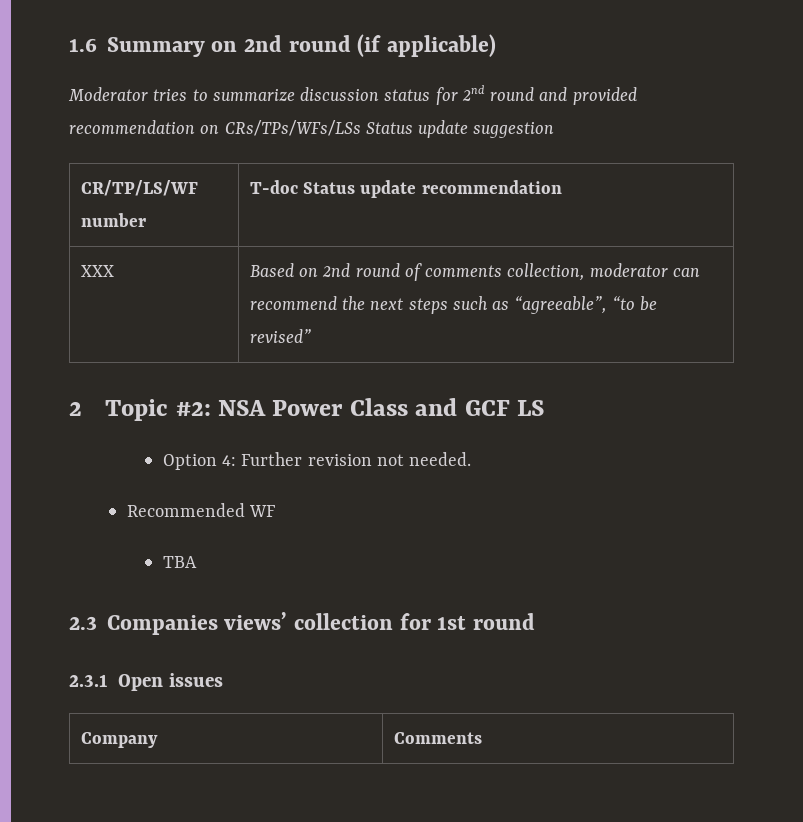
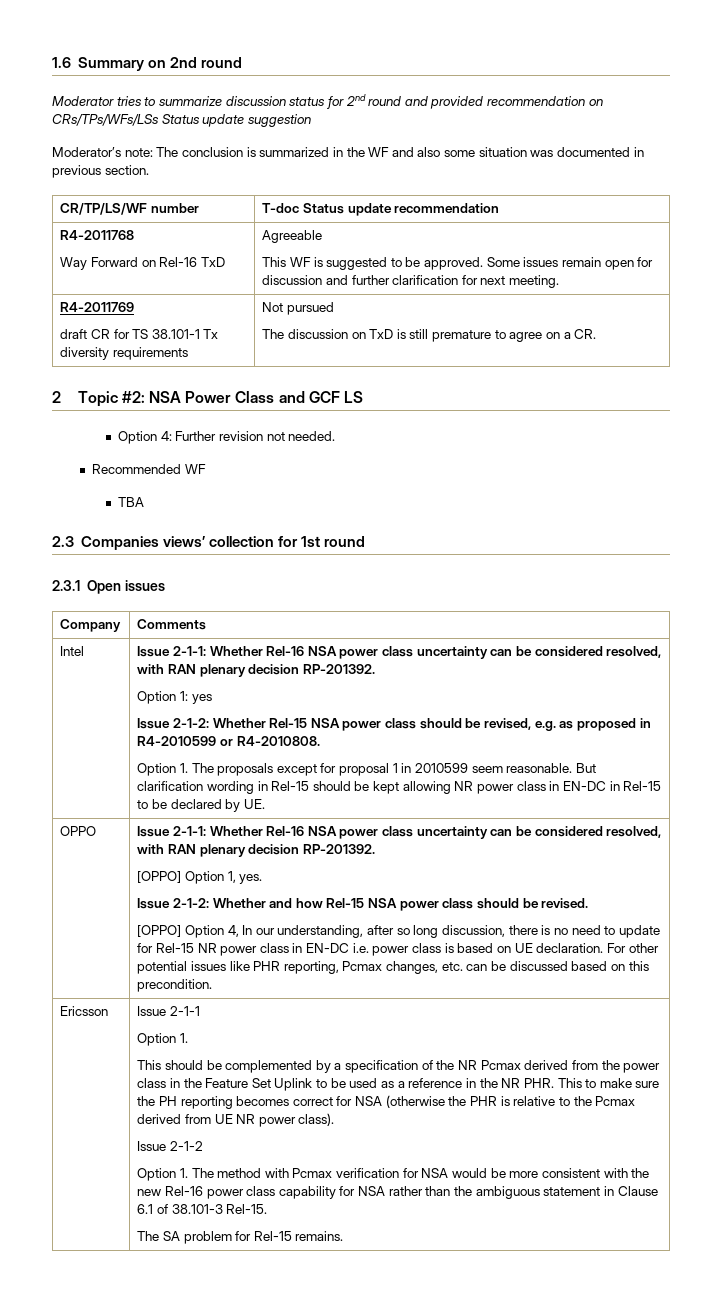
[357,34,496,57] (if applicable) -> (242, 62) none
(555, 130) none -> [52,147,644,157] [52,165,149,178] // Moderator’s note: The conclusion is summarized in the WF and also some situation was documented in previous section.
[80,265,114,277] [249,263,700,281] [249,296,657,314] [249,329,311,343] XXX | Based on 2nd round of comments collection, moderator can recommend the next steps such as “agreeable”, “to be revised” -> [60,230,135,240] [60,257,225,270] [262,230,323,243] [262,257,654,270] [262,275,560,288] [60,302,135,312] [60,329,219,339] [60,347,188,360] [262,302,334,315] [262,329,597,342] R4-2011768 // Way Forward on Rel-16 TxD | Agreeable // This WF is suggested to be approved. Some issues remain open for discussion and further clarification for next meeting. // R4-2011769 // draft CR for TS 38.101-1 Tx diversity requirements | Not pursued // The discussion on TxD is still premature to agree on a CR.
(482, 738) none -> [60,646,85,656] [137,646,662,659] [137,664,375,677] [137,691,212,704] [137,718,651,731] [137,736,320,746] [137,763,596,776] [137,781,662,794] [137,799,265,812] [60,826,97,836] [137,826,662,839] [137,844,375,857] [137,871,263,884] [137,898,589,911] [137,925,660,938] [137,943,659,956] [137,961,649,974] [137,979,213,992] [60,1006,109,1016] [137,1006,200,1016] [137,1033,188,1046] [137,1060,661,1073] [137,1078,660,1091] [137,1095,636,1109] [137,1113,335,1127] [137,1141,203,1151] [137,1168,650,1181] [137,1186,658,1199] [137,1204,268,1214] [137,1231,344,1244] // Intel | Issue 2-1-1: Whether Rel-16 NSA power class uncertainty can be considered resolved, with RAN plenary decision RP-201392. // Option 1: yes // Issue 2-1-2: Whether Rel-15 NSA power class should be revised, e.g. as proposed in R4-2010599 or R4-2010808. // Option 1. The proposals except for proposal 1 in 2010599 seem reasonable. But clarification wording in Rel-15 should be kept allowing NR power class in EN-DC in Rel-15 to be declared by UE. // OPPO | Issue 2-1-1: Whether Rel-16 NSA power class uncertainty can be considered resolved, with RAN plenary decision RP-201392. // [OPPO] Option 1, yes. // Issue 2-1-2: Whether and how Rel-15 NSA power class should be revised. // [OPPO] Option 4, In our understanding, after so long discussion, there is no need to update for Rel-15 NR power class in EN-DC i.e. power class is based on UE declaration. For other potential issues like PHR reporting, Pcmax changes, etc. can be discussed based on this precondition. // Ericsson | Issue 2-1-1 // Option 1. // This should be complemented by a specification of the NR Pcmax derived from the power class in the Feature Set Uplink to be used as a reference in the NR PHR. This to make sure the PH reporting becomes correct for NSA (otherwise the PHR is relative to the Pcmax derived from UE NR power class). // Issue 2-1-2 // Option 1. The method with Pcmax verification for NSA would be more consistent with the new Rel-16 power class capability for NSA rather than the ambiguous statement in Clause 6.1 of 38.101-3 Rel-15. // The SA problem for Rel-15 remains.

